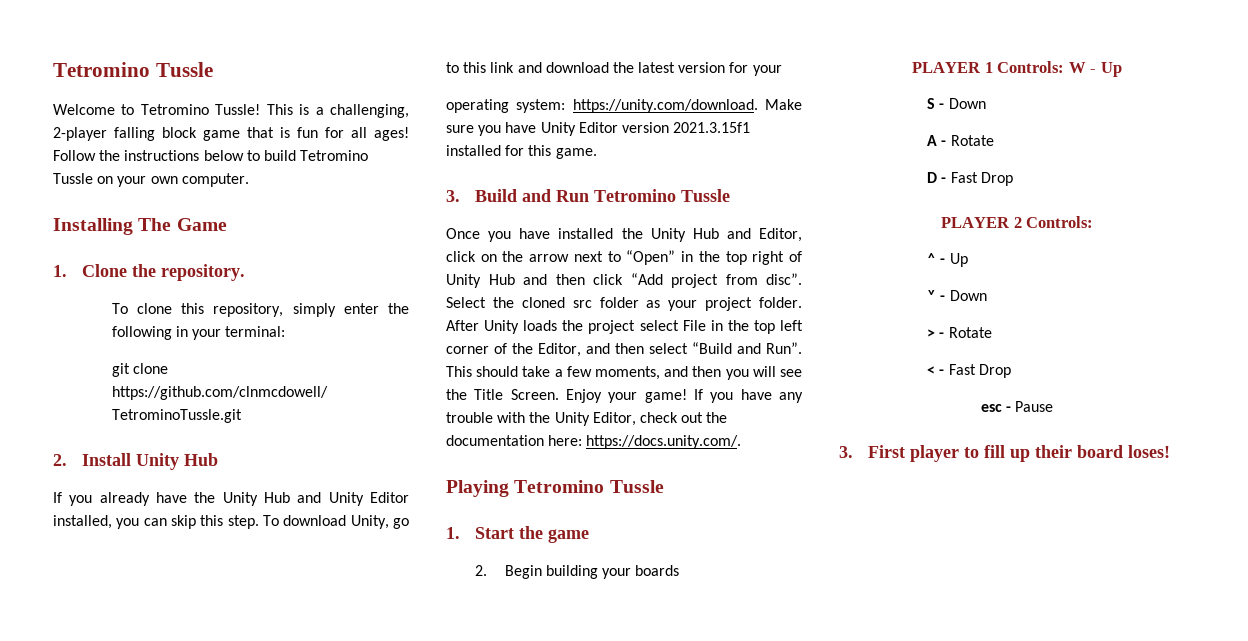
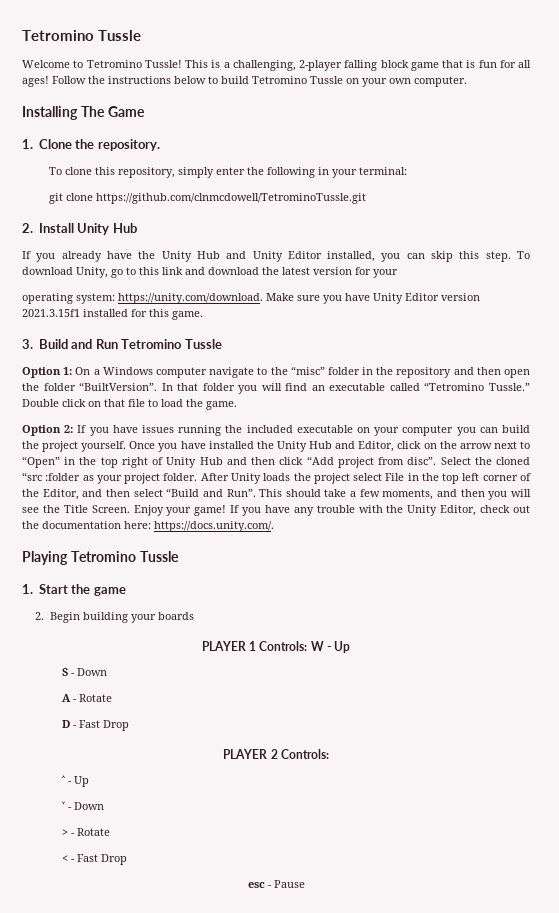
(731, 195) none -> [22,366,530,378] [22,382,531,394] [22,399,237,410] [22,425,530,436] [22,441,127,452] Option 1: On a Windows computer navigate to the “misc” folder in the repository and then open the folder “BuiltVersion”. In that folder you will find an executable called “Tetromino Tussle.” Double click on that file to load the game. // Option 2: If you have issues running the included executable on your computer you can build the project yourself.
[572,297,639,308] src folder -> [22,472,81,481] “src :folder
[839,445,1171,462] // 3. First player to fill up their board loses! -> (305, 884) none

